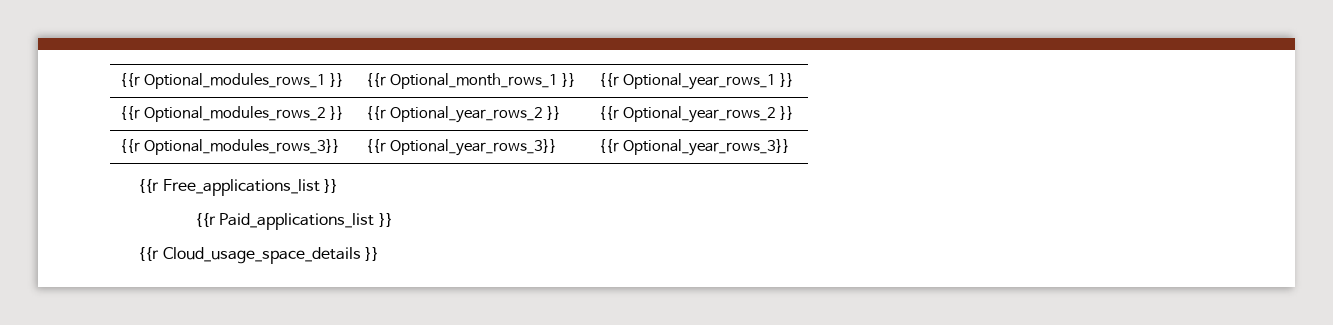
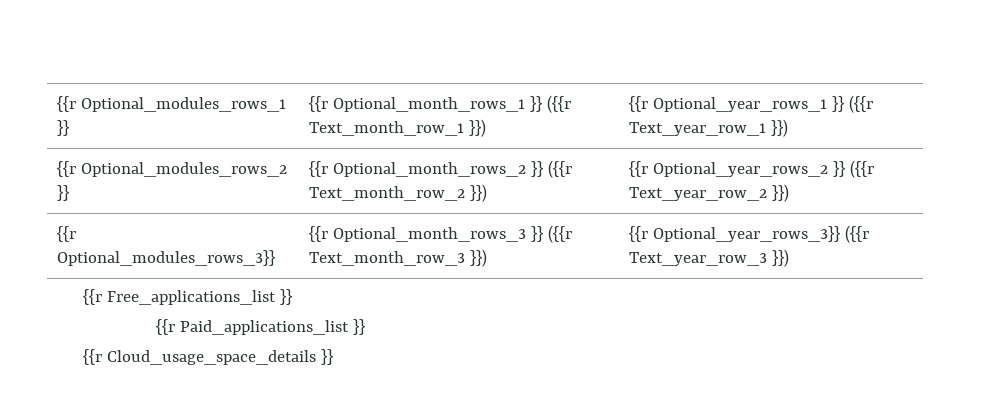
(576, 80) none -> [547,95,572,113] [309,119,487,137] ({{r Text_month_row_1 }})
(794, 80) none -> [849,95,874,113] [629,119,789,137] ({{r Text_year_row_1 }})
[389,106,561,123] [598,106,794,123] Optional_year_rows_2 }} | {{r Optional_year_rows_2 }} -> [333,160,573,178] [309,184,488,202] [629,160,875,178] [629,184,790,202] Optional_month_rows_2 }} ({{r Text_month_row_2 }}) | {{r Optional_year_rows_2 }} ({{r Text_year_row_2 }})
[389,139,557,156] [598,139,790,156] Optional_year_rows_3}} | {{r Optional_year_rows_3}} -> [333,225,573,243] [309,249,488,267] [629,225,870,243] [629,249,790,267] Optional_month_rows_3 }} ({{r Text_month_row_3 }}) | {{r Optional_year_rows_3}} ({{r Text_year_row_3 }})

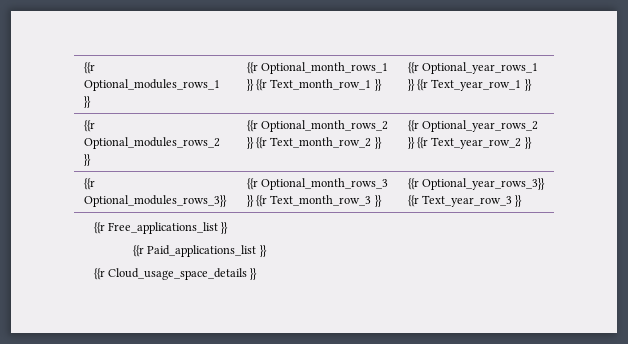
[547,95,572,113] [309,119,487,137] ({{r Text_month_row_1 }}) -> [255,79,382,91] {{r Text_month_row_1 }}
[849,95,874,113] [629,119,789,137] ({{r Text_year_row_1 }}) -> [416,79,532,91] {{r Text_year_row_1 }}
[548,160,573,178] [309,184,488,202] ({{r Text_month_row_2 }}) -> [255,137,382,149] {{r Text_month_row_2 }}
[850,160,875,178] [629,184,790,202] ({{r Text_year_row_2 }}) -> [416,137,532,149] {{r Text_year_row_2 }}
[548,225,573,243] [309,249,488,267] ({{r Text_month_row_3 }}) -> [255,195,382,207] {{r Text_month_row_3 }}
[845,225,870,243] [629,249,790,267] ({{r Text_year_row_3 }}) -> [407,195,523,207] {{r Text_year_row_3 }}

